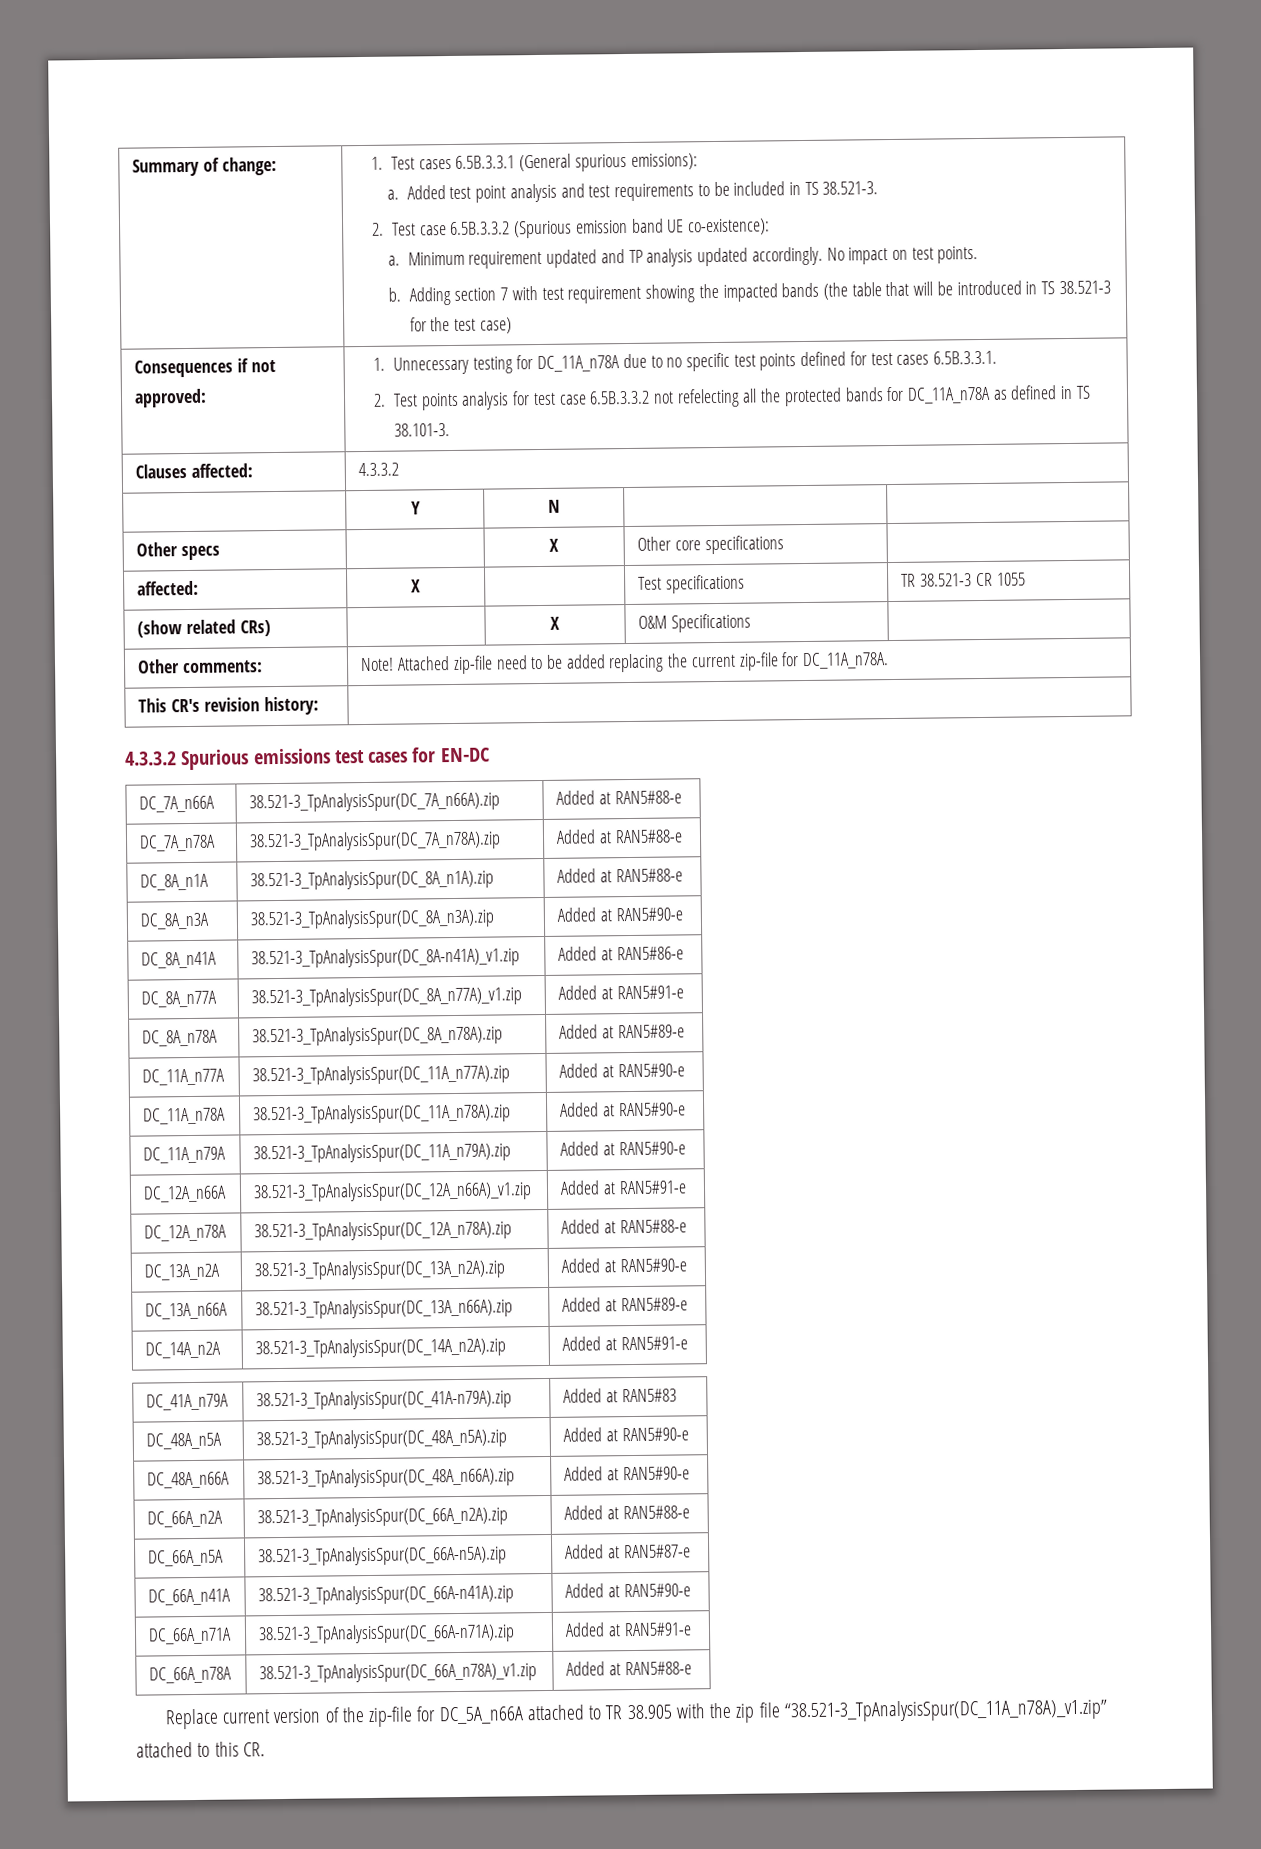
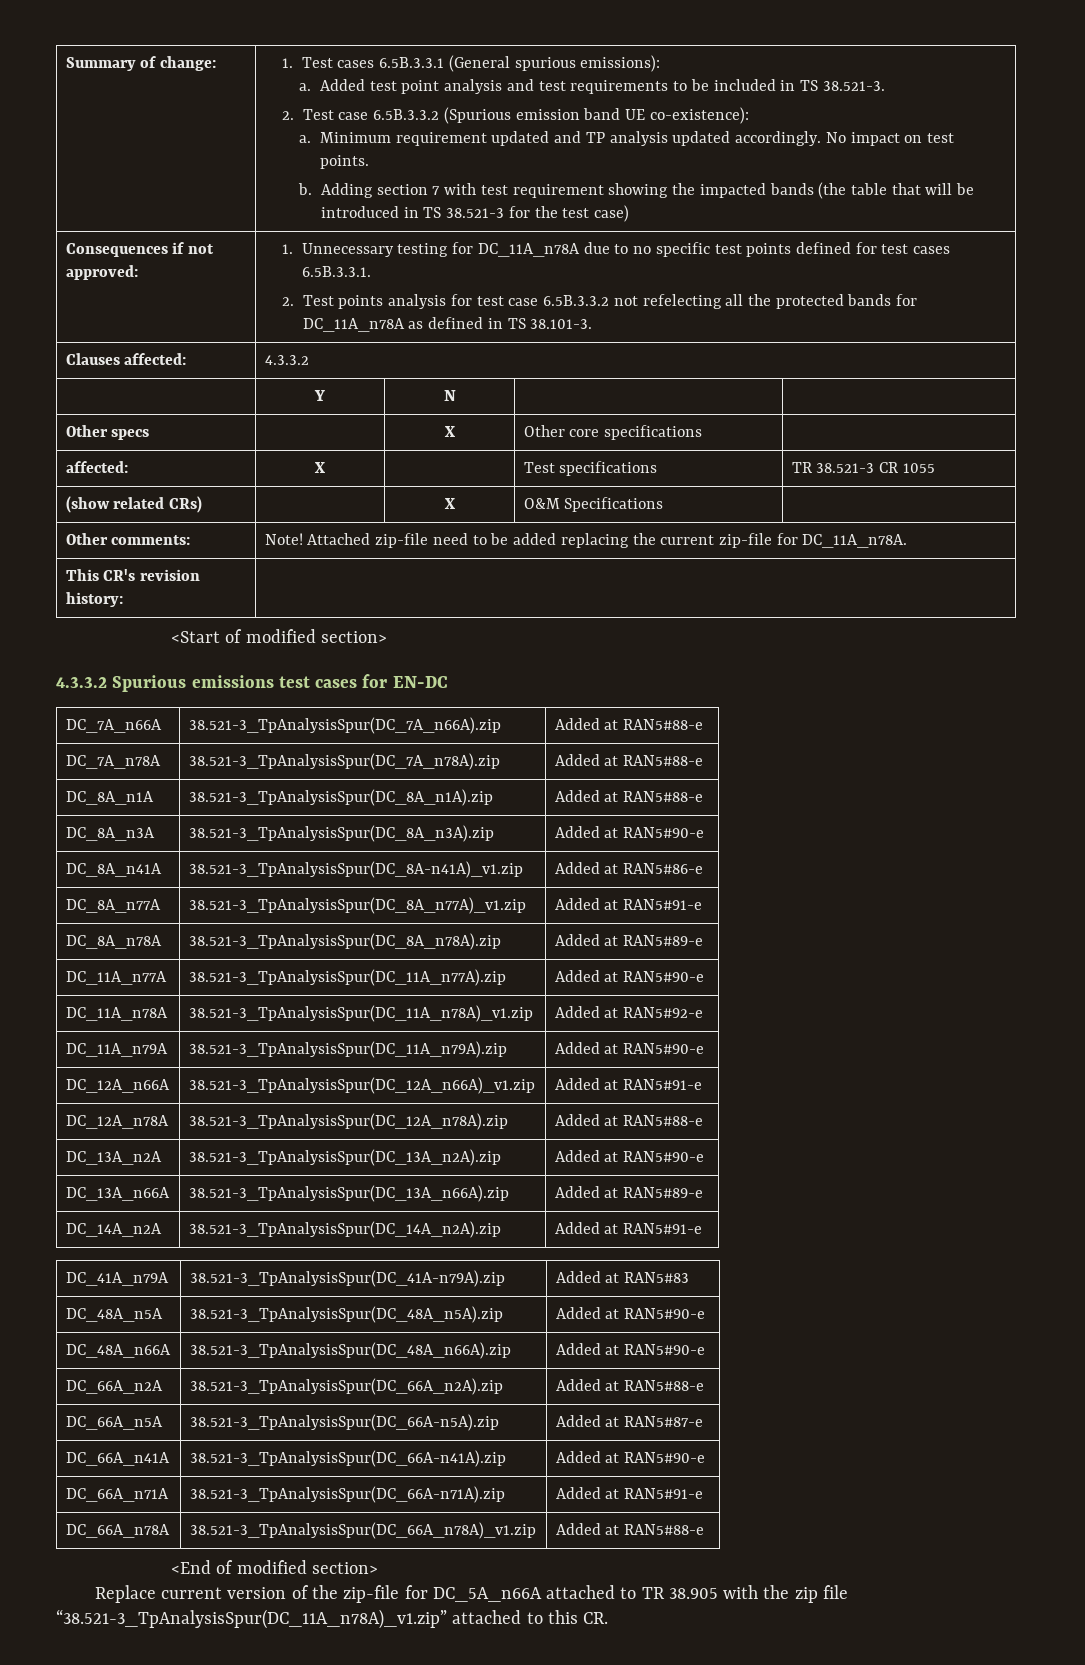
(319, 706) none -> [171,629,387,643] // <Start of modified section>
[253,1103,512,1125] [560,1102,686,1117] 38.521-3_TpAnalysisSpur(DC_11A_n78A).zip | Added at RAN5#90-e -> [188,1005,533,1022] [554,1006,704,1018] 38.521-3_TpAnalysisSpur(DC_11A_n78A)_v1.zip | Added at RAN5#92-e
(692, 1668) none -> [171,1560,378,1574] // <End of modified section>

